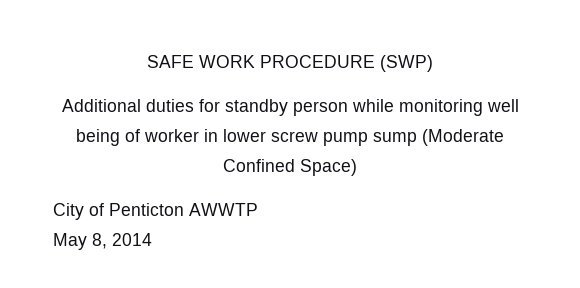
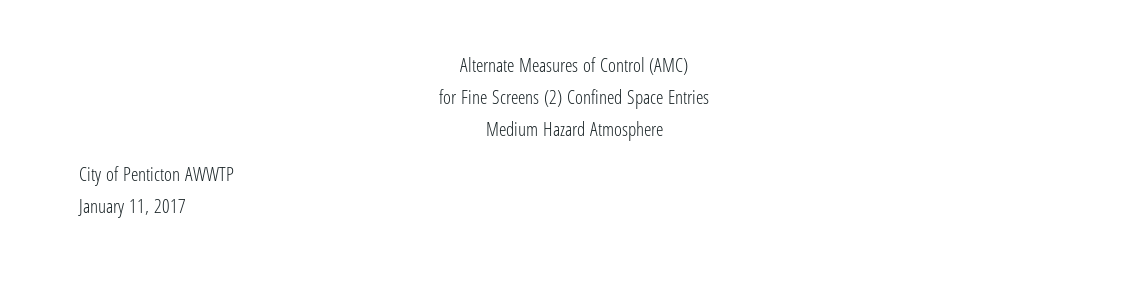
[147,55,433,72] [61,99,519,116] [76,129,504,146] [223,159,357,176] SAFE WORK PROCEDURE (SWP) // Additional duties for standby person while monitoring well being of worker in lower screw pump sump (Moderate Confined Space) -> [459,57,689,75] [439,89,709,109] [485,121,663,141] Alternate Measures of Control (AMC) // for Fine Screens (2) Confined Space Entries // Medium Hazard Atmosphere
[53,233,152,250] May 8, 2014 -> [78,199,186,218] January 11, 2017

